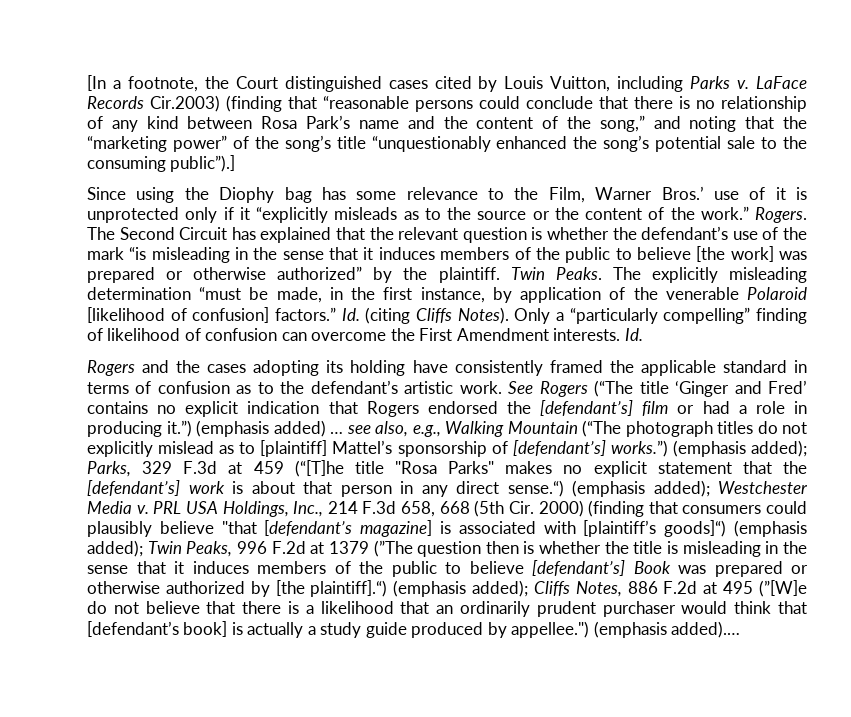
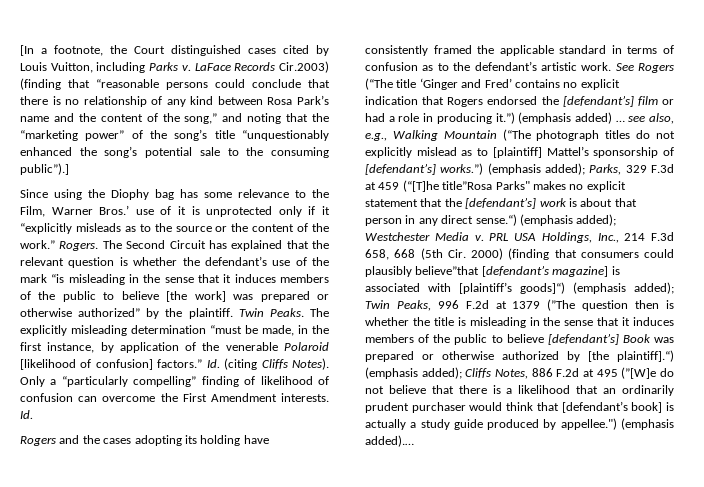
[354,461,437,474] title "Rosa -> [442,181,493,190] title”Rosa
[159,521,257,534] believe "that -> [415,266,480,275] believe”that

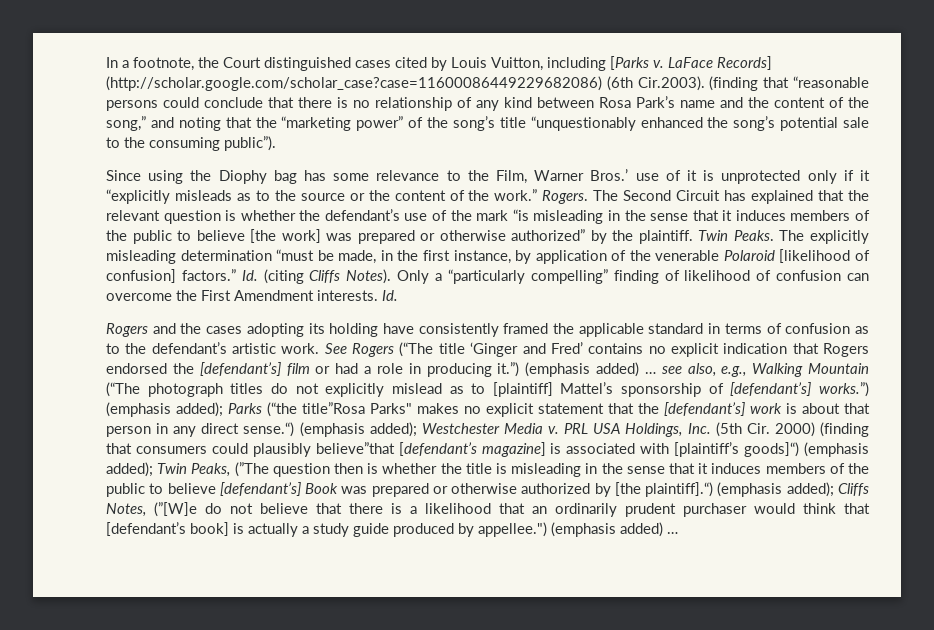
[20,45,34,56] [In -> [106,57,118,68] In
[149,62,179,71] Parks -> [610,56,649,70] [Parks
[234,61,329,73] Records Cir.2003) -> [717,56,772,70] [106,76,705,91] Records] (http://scholar.google.com/scholar_case?case=11600086449229682086) (6th Cir.2003).
[20,163,69,175] public”).] -> [224,136,276,151] public”).
[589,164,674,175] [365,180,439,192] Parks, 329 F.3d at 459 (“[T]he -> [228,402,297,417] Parks (“the
[597,232,674,243] [365,249,416,260] Inc., 214 F.3d 658, 668 -> [687,423,711,434] Inc.
[437,300,541,309] 996 F.2d at 1379 -> (231, 470) none
[531,368,618,377] 886 F.2d at 495 -> (146, 510) none
[365,435,414,447] added).… -> [620,522,678,537] added) …

